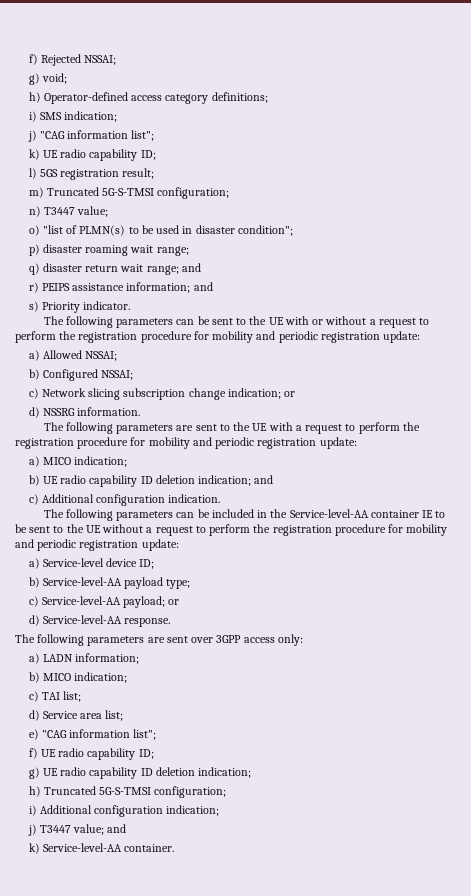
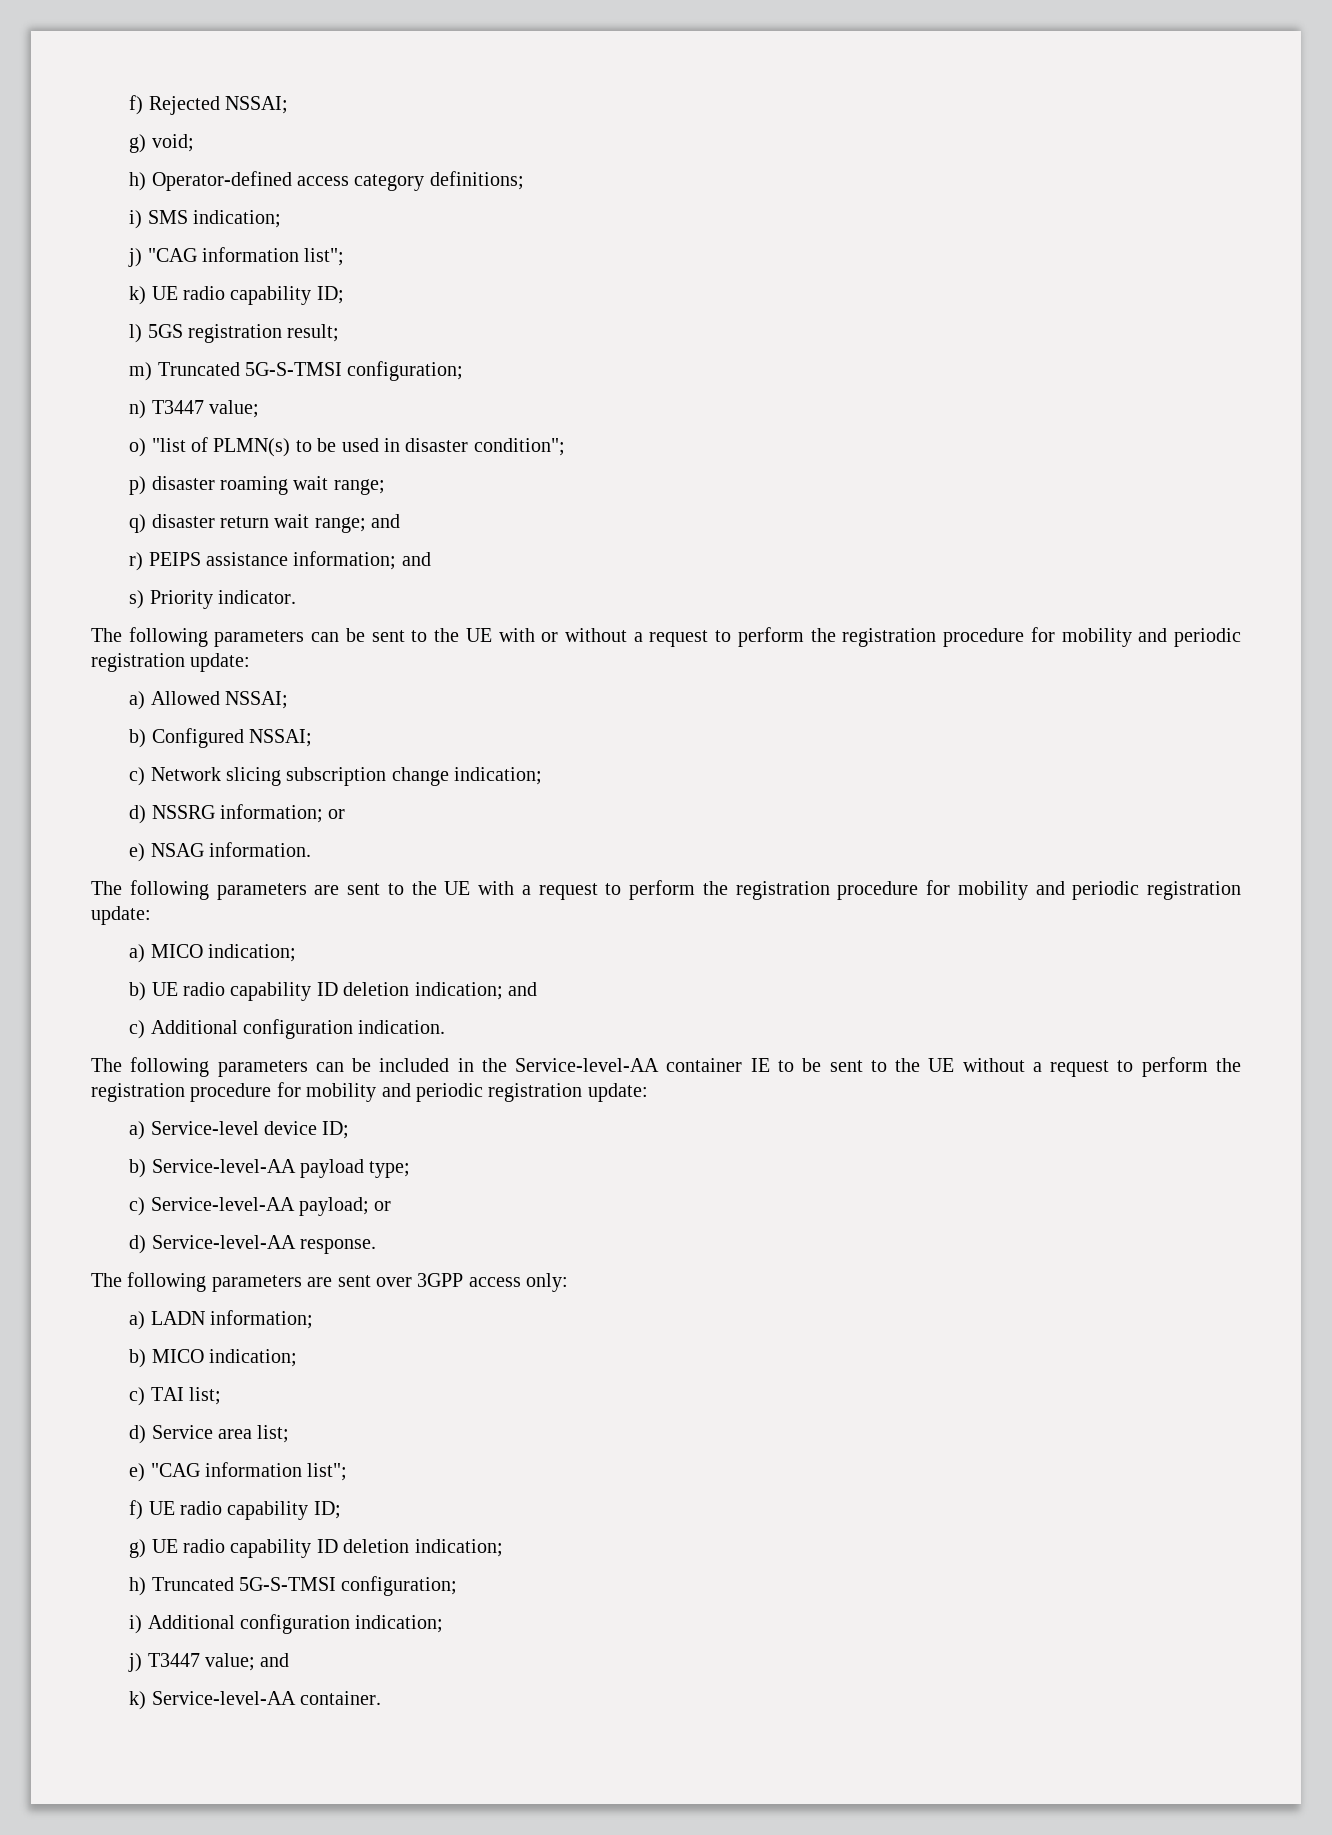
[284,391,296,397] or -> (543, 776) none
(75, 412) none -> [219,804,346,823] [129,843,204,862] information; or // e) NSAG

